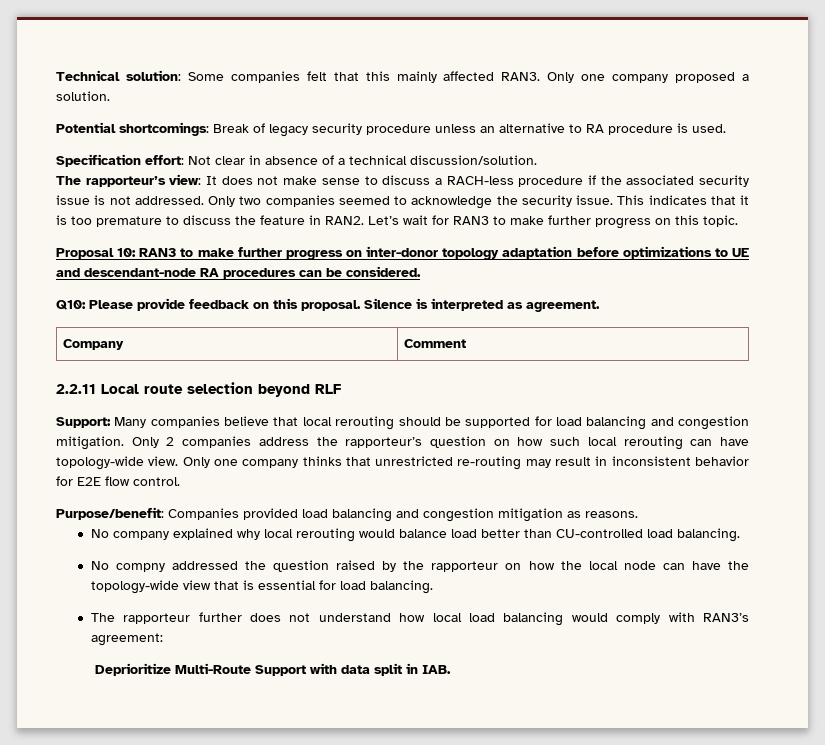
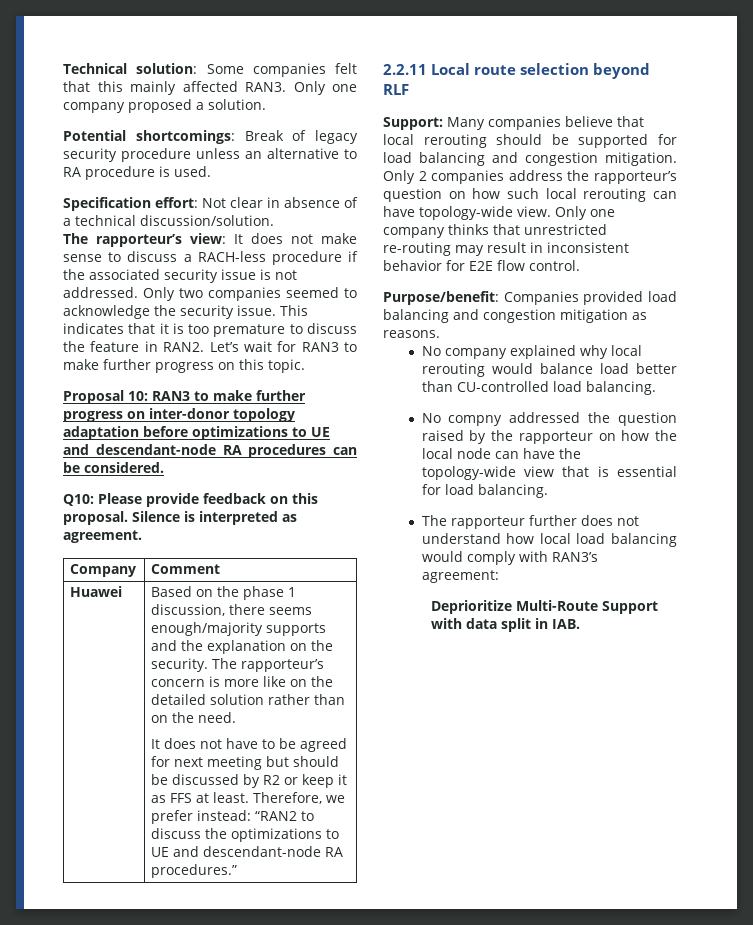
(466, 343) none -> [70,586,123,597] [151,586,297,600] [151,604,313,616] [151,622,327,636] [151,640,334,654] [151,658,325,672] [151,676,334,687] [151,694,346,705] [151,712,237,723] [151,738,348,752] [151,756,340,770] [151,774,348,788] [151,792,346,804] [151,810,315,824] [151,828,340,842] [151,846,344,857] [151,864,238,878] // Huawei | Based on the phase 1 discussion, there seems enough/majority supports and the explanation on the security. The rapporteur’s concern is more like on the detailed solution rather than on the need. // It does not have to be agreed for next meeting but should be discussed by R2 or keep it as FFS at least. Therefore, we prefer instead: “RAN2 to discuss the optimizations to UE and descendant-node RA procedures.”

